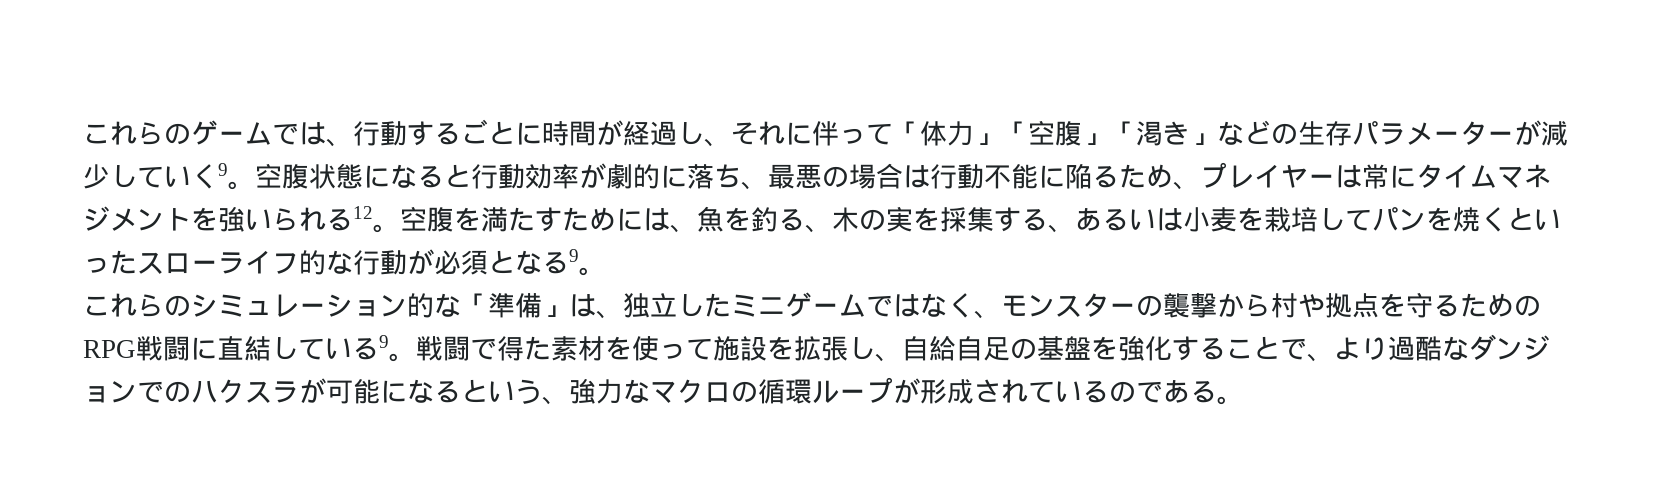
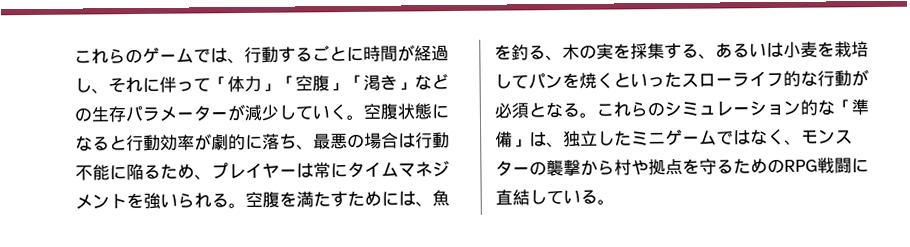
[218,163,228,176] 9 -> (347, 112) none
[353,206,373,219] 12 -> (229, 200) none
[569,249,579,262] [579,267,606,276] 9。 // -> [579,112,597,118] 。
[379,335,389,348] [389,334,1550,362] [83,377,1217,405] 9。戦闘で得た素材を使って施設を拡張し、自給自足の基盤を強化することで、より過酷なダンジョンでのハクスラが可能になるという、強力なマクロの循環ループが形成されているのである -> (598, 196) none

